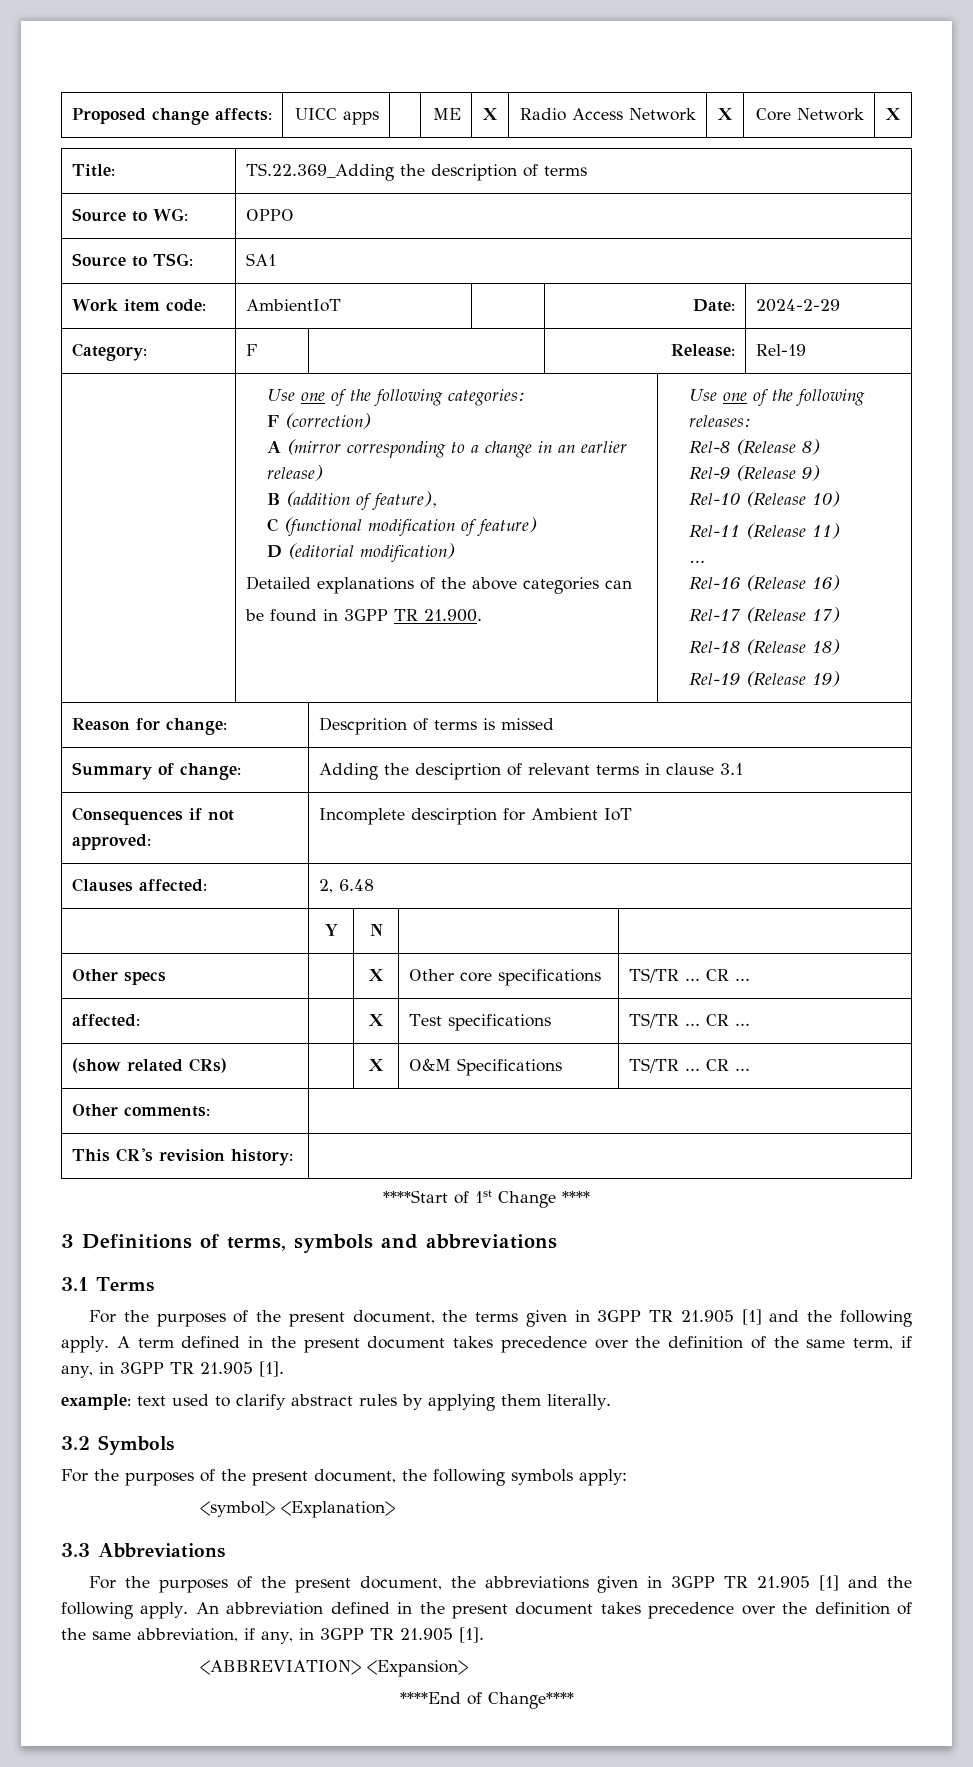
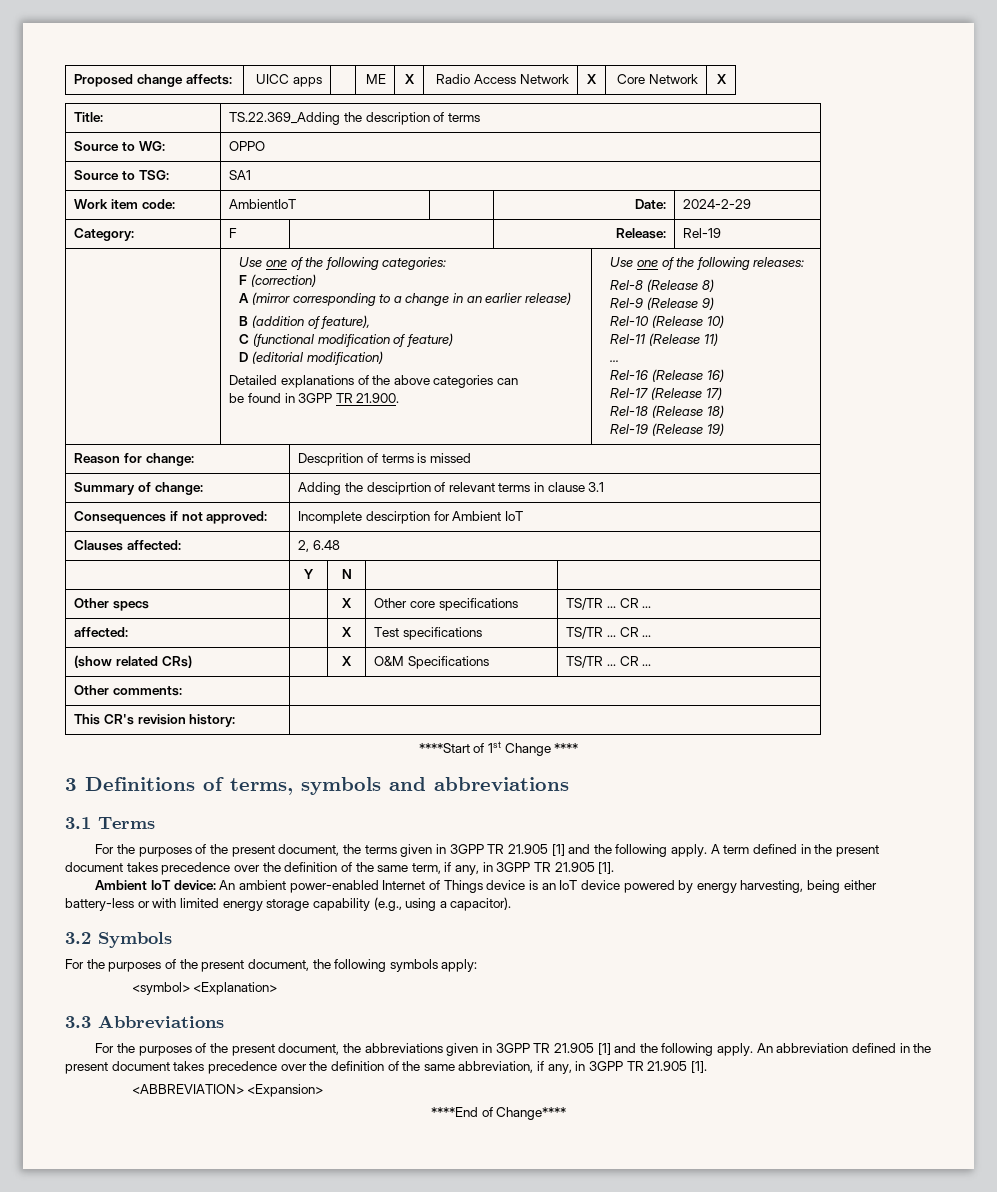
[61,1394,611,1411] example: text used to clarify abstract rules by applying them literally. -> [95,880,877,893] [65,897,512,911] Ambient IoT device: An ambient power-enabled Internet of Things device is an IoT device powered by energy harvesting, being either battery-less or with limited energy storage capability (e.g., using a capacitor).

